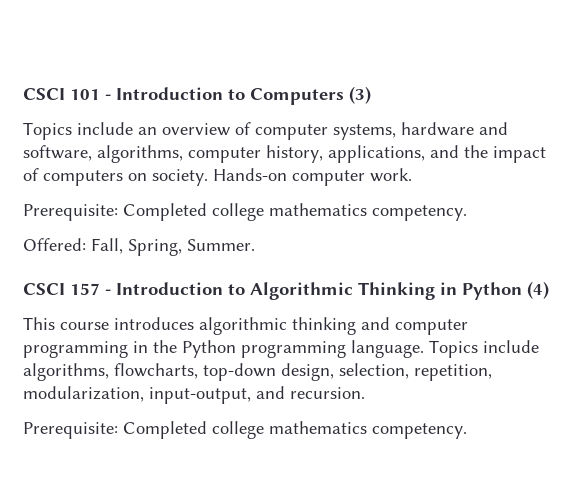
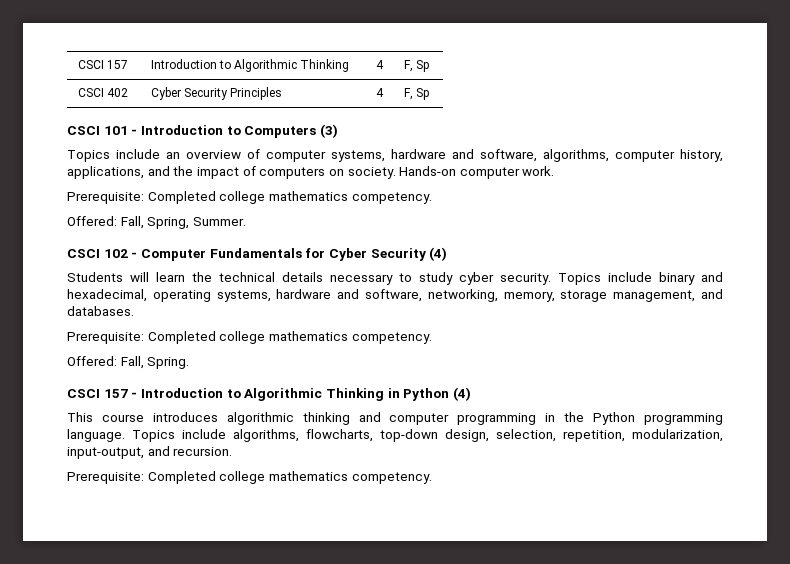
[23,88,65,100] CSCI -> [77,60,128,69] [150,59,350,72] [376,60,385,69] [403,60,429,72] [77,88,128,97] [150,87,283,100] [376,88,385,97] [403,88,429,100] [67,126,100,135] CSCI 157 | Introduction to Algorithmic Thinking | 4 | F, Sp // CSCI 402 | Cyber Security Principles | 4 | F, Sp // CSCI
(255, 245) none -> [67,247,448,261] [67,272,723,285] [67,289,723,302] [67,306,134,316] [67,331,432,344] [67,356,190,369] // CSCI 102 - Computer Fundamentals for Cyber Security (4) // Students will learn the technical details necessary to study cyber security. Topics include binary and hexadecimal, operating systems, hardware and software, networking, memory, storage management, and databases. // Prerequisite: Completed college mathematics competency. // Offered: Fall, Spring.

